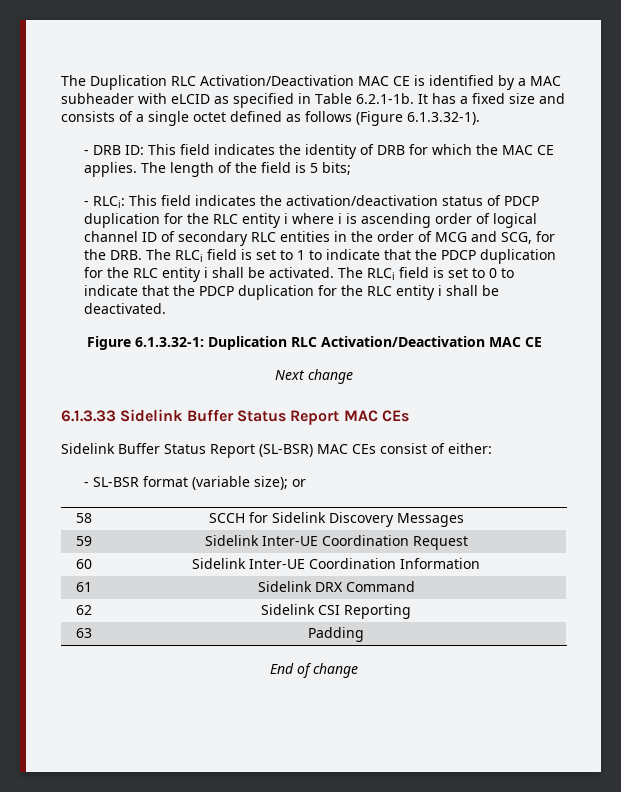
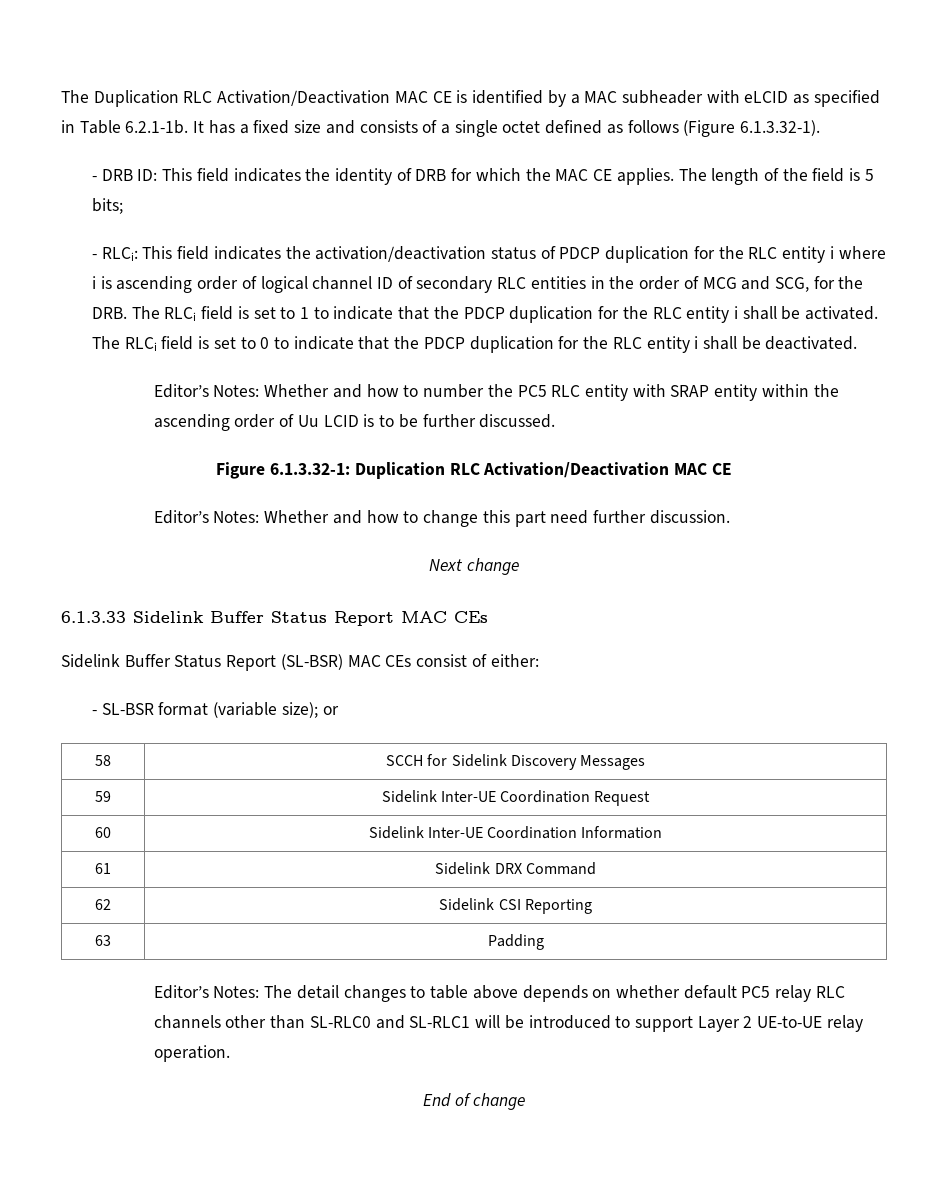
(166, 308) none -> [153,384,839,401] [153,414,556,431] // Editor’s Notes: Whether and how to number the PC5 RLC entity with SRAP entity within the ascending order of Uu LCID is to be further discussed.
(542, 342) none -> [153,510,730,527] // Editor’s Notes: Whether and how to change this part need further discussion.
(364, 634) none -> [153,985,845,1002] [153,1015,863,1032] [153,1045,230,1062] // Editor’s Notes: The detail changes to table above depends on whether default PC5 relay RLC channels other than SL-RLC0 and SL-RLC1 will be introduced to support Layer 2 UE-to-UE relay operation.

